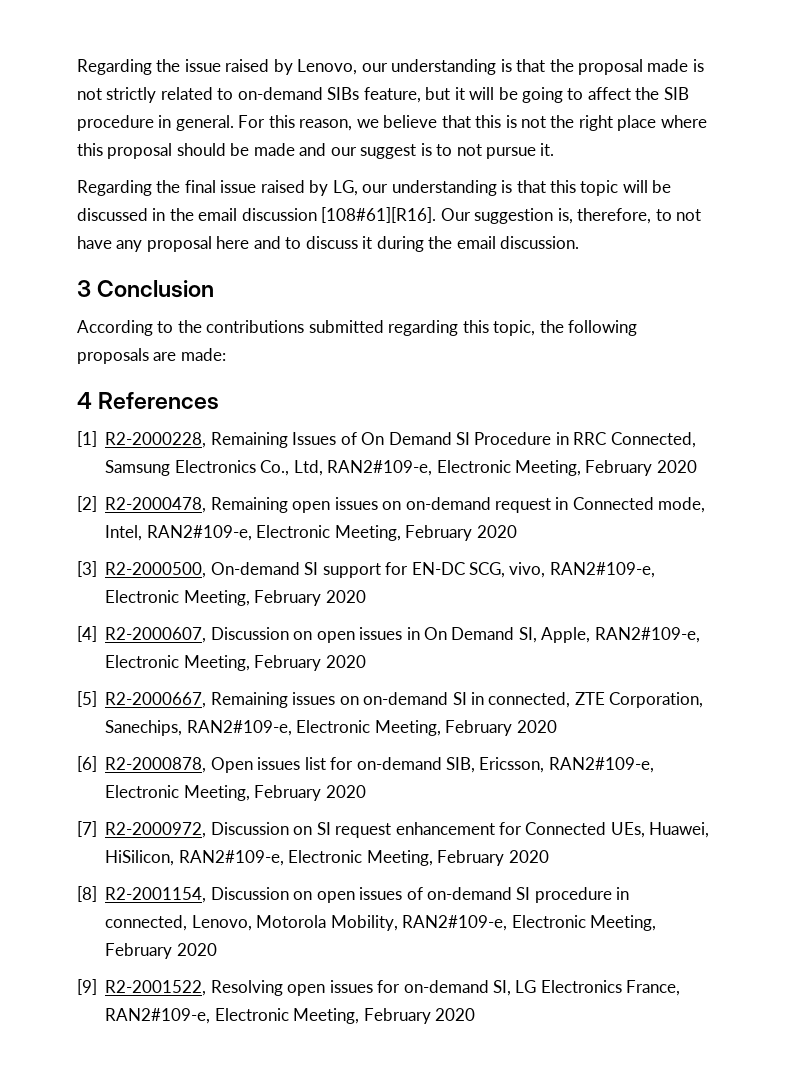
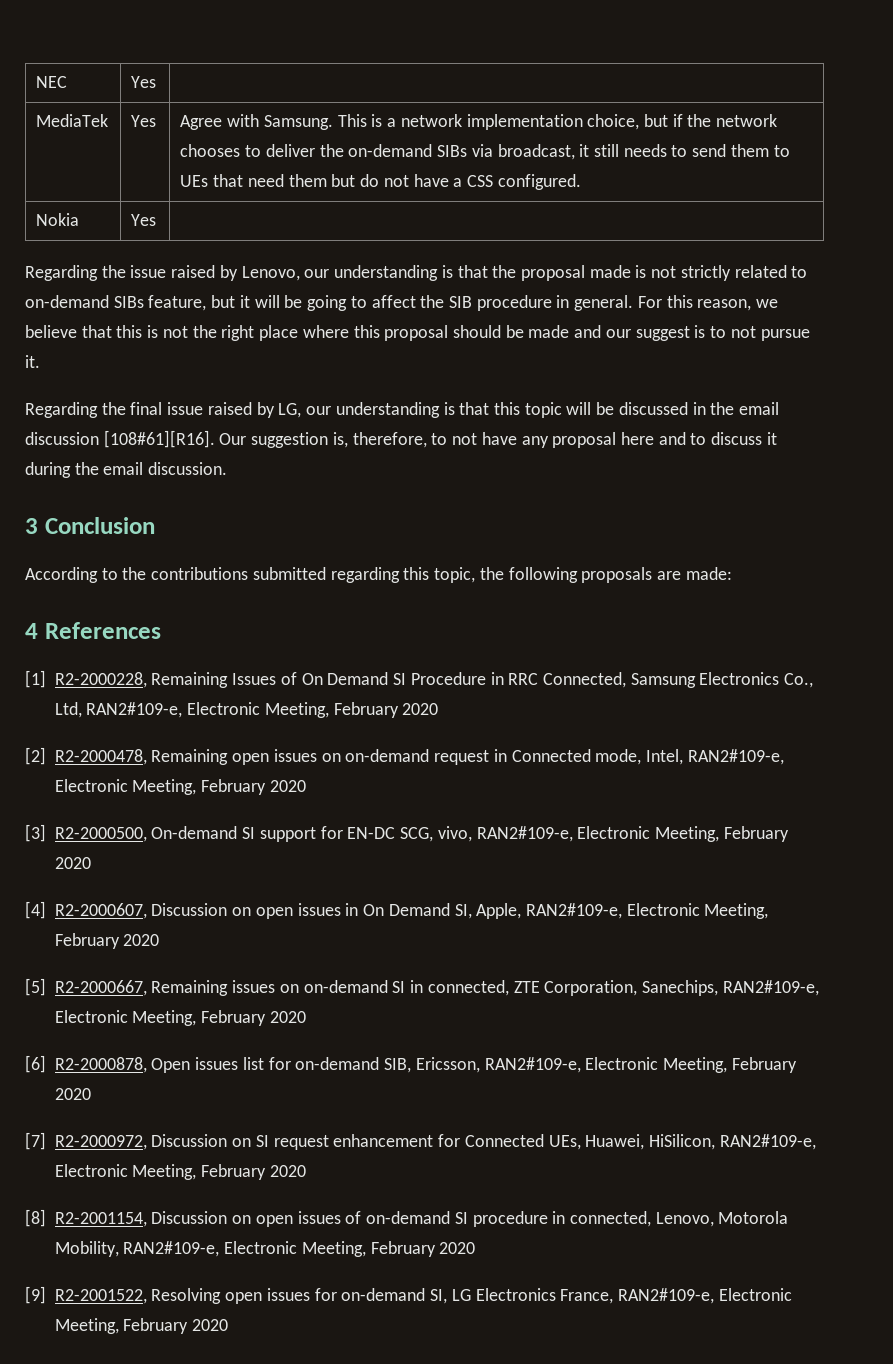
(77, 67) none -> [36,76,68,88] [131,76,157,88] [36,114,109,127] [131,115,157,127] [180,114,778,130] [180,144,790,160] [180,174,581,190] [36,213,80,226] [131,214,157,226] NEC | Yes | // MediaTek | Yes | Agree with Samsung. This is a network implementation choice, but if the network chooses to deliver the on-demand SIBs via broadcast, it still needs to send them to UEs that need them but do not have a CSS configured. // Nokia | Yes | //

